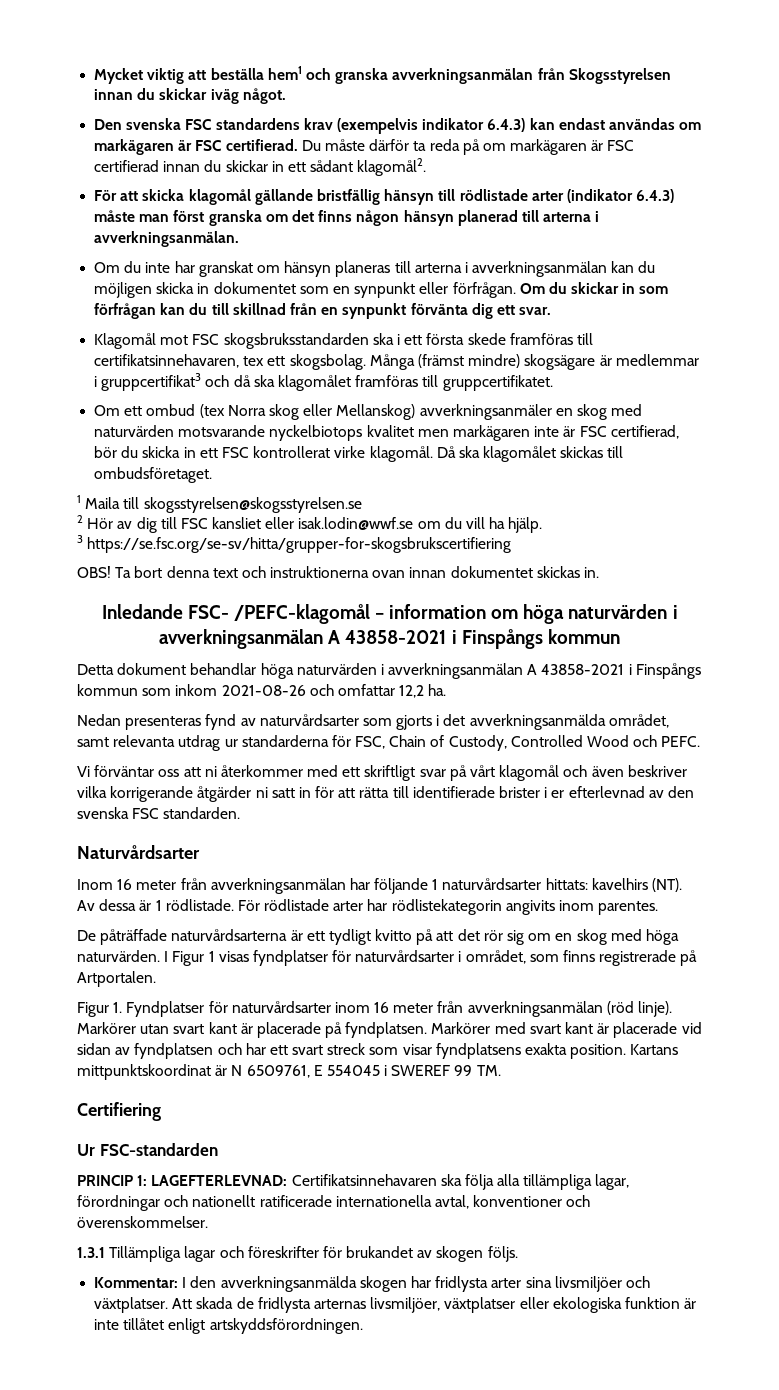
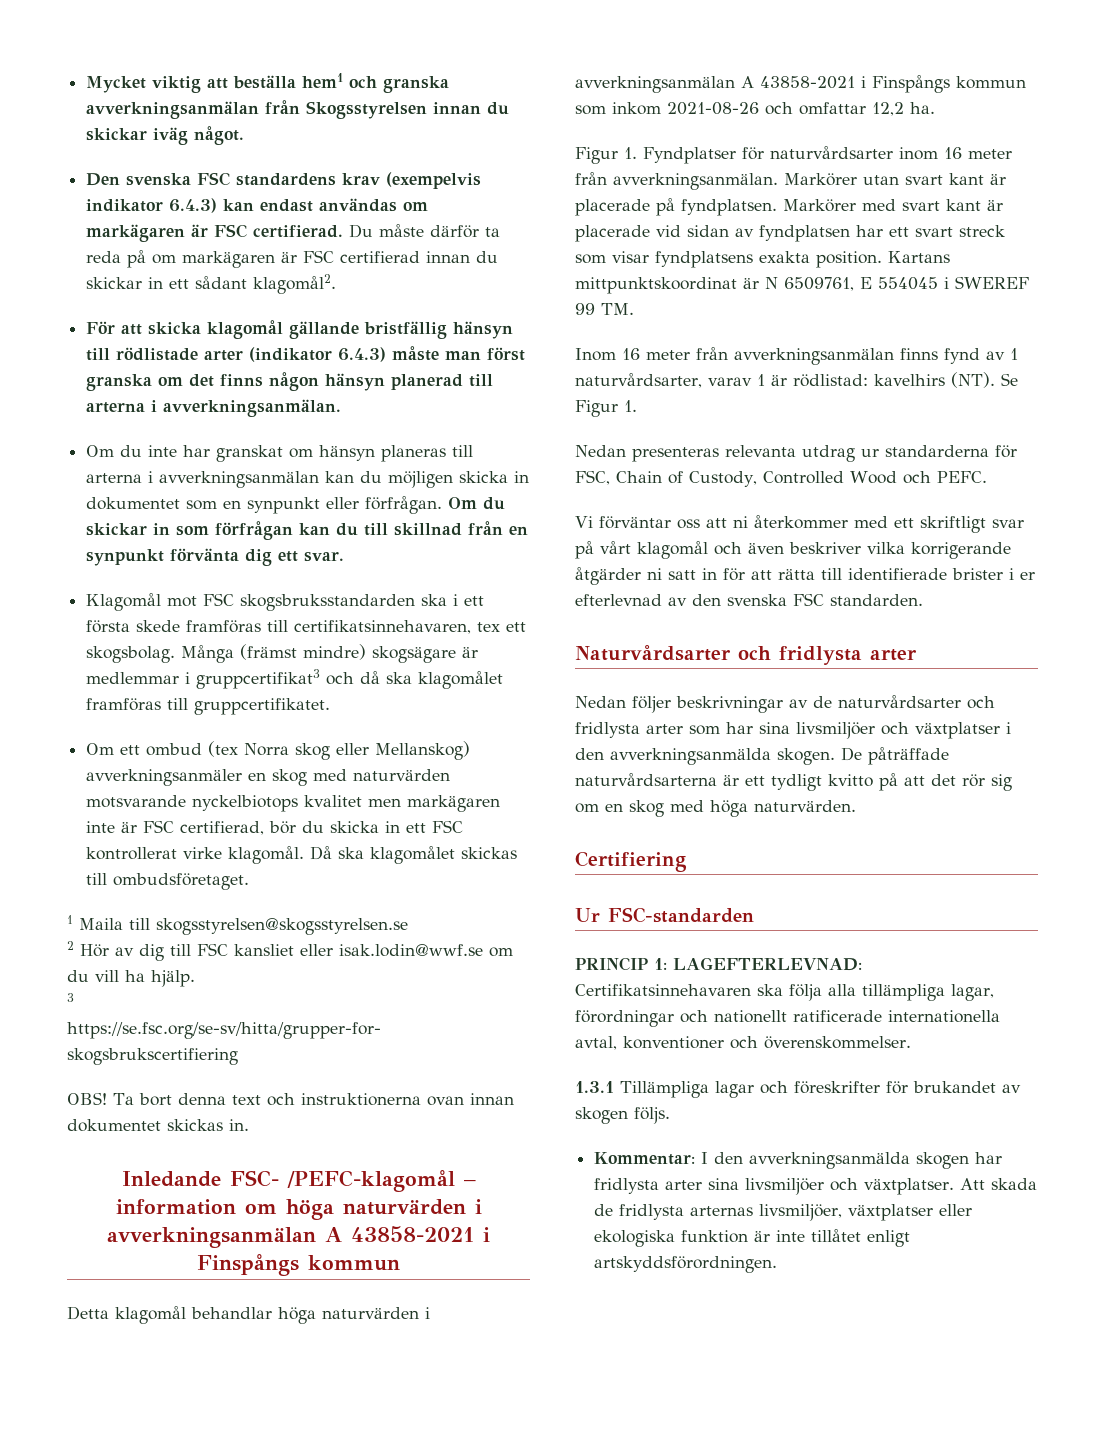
[117,663,187,675] dokument -> [115,1306,186,1324] klagomål
[77,714,669,730] [77,737,109,747] Nedan presenteras fynd av naturvårdsarter som gjorts i det avverkningsanmälda området, samt -> [575,146,1012,164] [575,172,1006,190] [575,198,1003,216] [575,225,1005,242] [575,251,950,268] [575,276,1029,294] [575,303,634,315] [575,347,1018,365] [575,372,1018,388] [575,400,637,417] [575,445,719,462] Figur 1. Fyndplatser för naturvårdsarter inom 16 meter från avverkningsanmälan. Markörer utan svart kant är placerade på fyndplatsen. Markörer med svart kant är placerade vid sidan av fyndplatsen har ett svart streck som visar fyndplatsens exakta position. Kartans mittpunktskoordinat är N 6509761, E 554045 i SWEREF 99 TM. // Inom 16 meter från avverkningsanmälan finns fynd av 1 naturvårdsarter, varav 1 är rödlistad: kavelhirs (NT). Se Figur 1. // Nedan presenteras
[77,878,683,894] [77,899,659,915] // Inom 16 meter från avverkningsanmälan har följande 1 naturvårdsarter hittats: kavelhirs (NT). Av dessa är 1 rödlistade. För rödlistade arter har rödlistekategorin angivits inom parentes. // -> [738,646,917,665] [575,695,995,713] [575,722,1011,739] [575,748,835,765] och fridlysta arter // Nedan följer beskrivningar av de naturvårdsarter och fridlysta arter som har sina livsmiljöer och växtplatser i den avverkningsanmälda skogen.
[164,950,698,966] [77,971,156,987] [77,1001,673,1017] [77,1022,702,1038] [77,1043,679,1059] [77,1064,501,1080] I Figur 1 visas fyndplatser för naturvårdsarter i området, som finns registrerade på Artportalen. // Figur 1. Fyndplatser för naturvårdsarter inom 16 meter från avverkningsanmälan (röd linje). Markörer utan svart kant är placerade på fyndplatsen. Markörer med svart kant är placerade vid sidan av fyndplatsen och har ett svart streck som visar fyndplatsens exakta position. Kartans mittpunktskoordinat är N 6509761, E 554045 i SWEREF 99 TM. -> (856, 806) none

